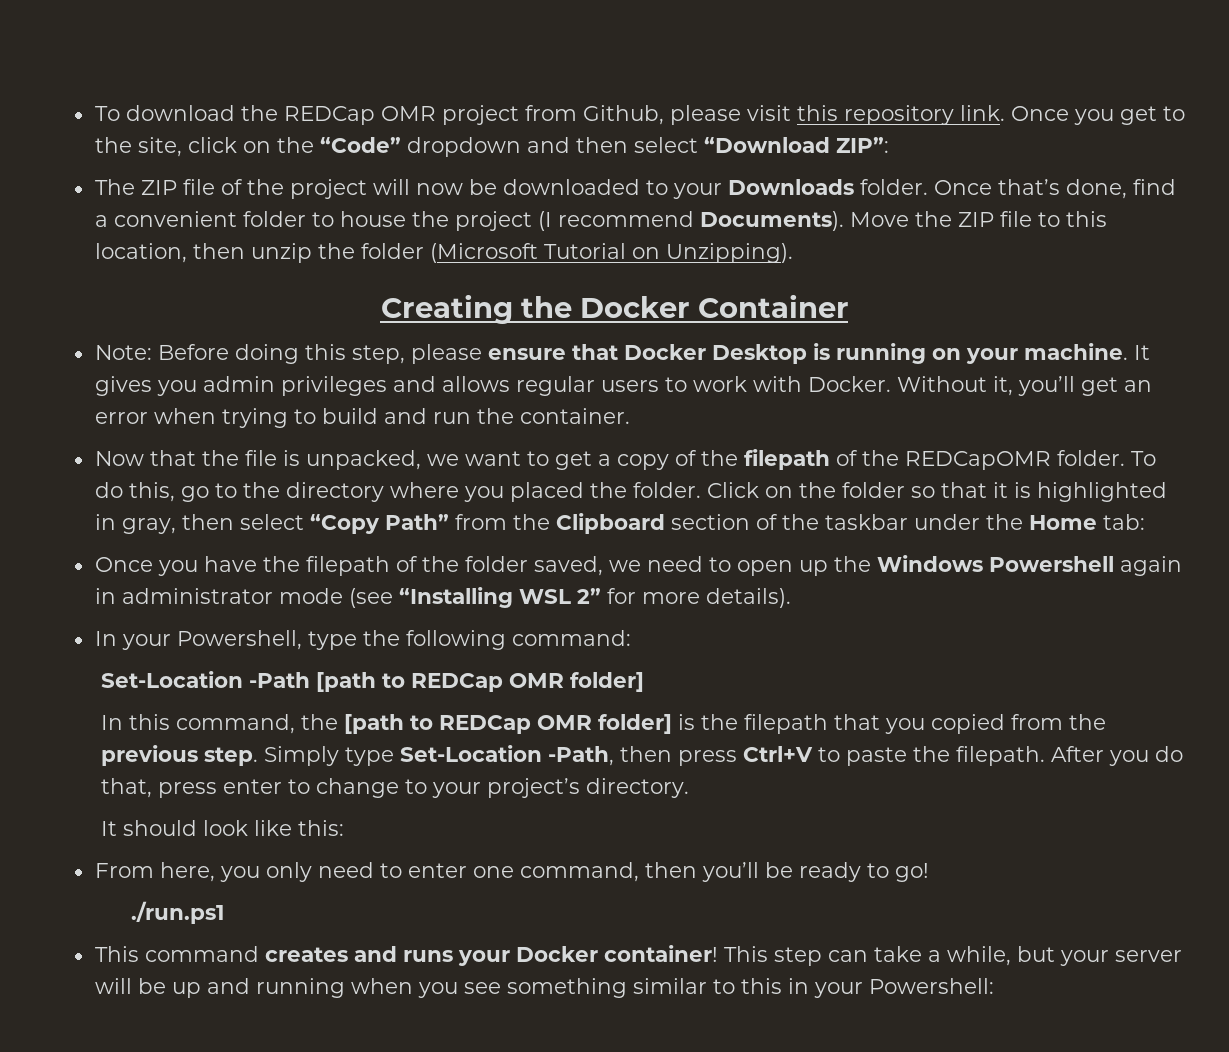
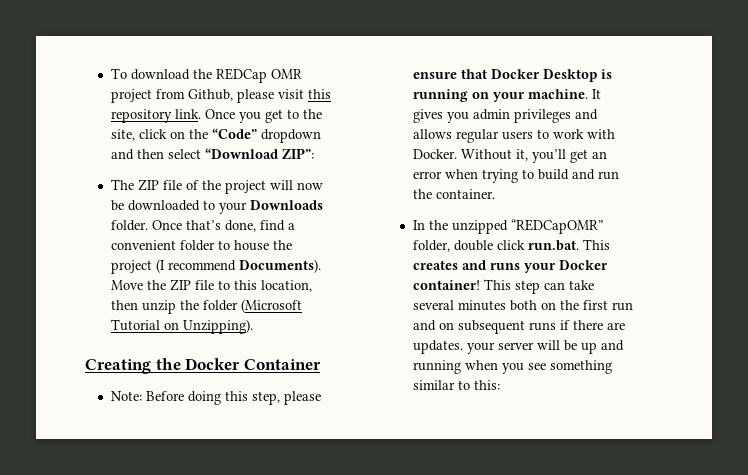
[94,449,1156,470] [94,482,1167,502] [94,513,1145,534] [94,555,1182,576] [94,587,791,608] [94,630,631,650] [100,671,644,692] [100,714,1106,734] [100,745,1183,766] [100,778,689,798] [100,820,344,836] [94,862,929,882] [130,901,224,924] [94,946,259,962] Now that the file is unpacked, we want to get a copy of the filepath of the REDCapOMR folder. To do this, go to the directory where you placed the folder. Click on the folder so that it is highlighted in gray, then select “Copy Path” from the Clipboard section of the taskbar under the Home tab: // Once you have the filepath of the folder saved, we need to open up the Windows Powershell again in administrator mode (see “Installing WSL 2” for more details). // In your Powershell, type the following command: // Set-Location -Path [path to REDCap OMR folder] // In this command, the [path to REDCap OMR folder] is the filepath that you copied from the previous step. Simply type Set-Location -Path, then press Ctrl+V to paste the filepath. After you do that, press enter to change to your project’s directory. // It should look like this: // From here, you only need to enter one command, then you’ll be ready to go! // ./run.ps1 // This command -> [413,219,604,234] [413,239,611,252] In the unzipped “REDCapOMR” folder, double click run.bat. This
[927,946,1055,966] a while, but -> [413,300,634,311] [413,320,626,334] [413,340,464,354] several minutes both on the first run and on subsequent runs if there are updates.
[740,978,994,998] this in your Powershell: -> [474,380,501,390] this:

